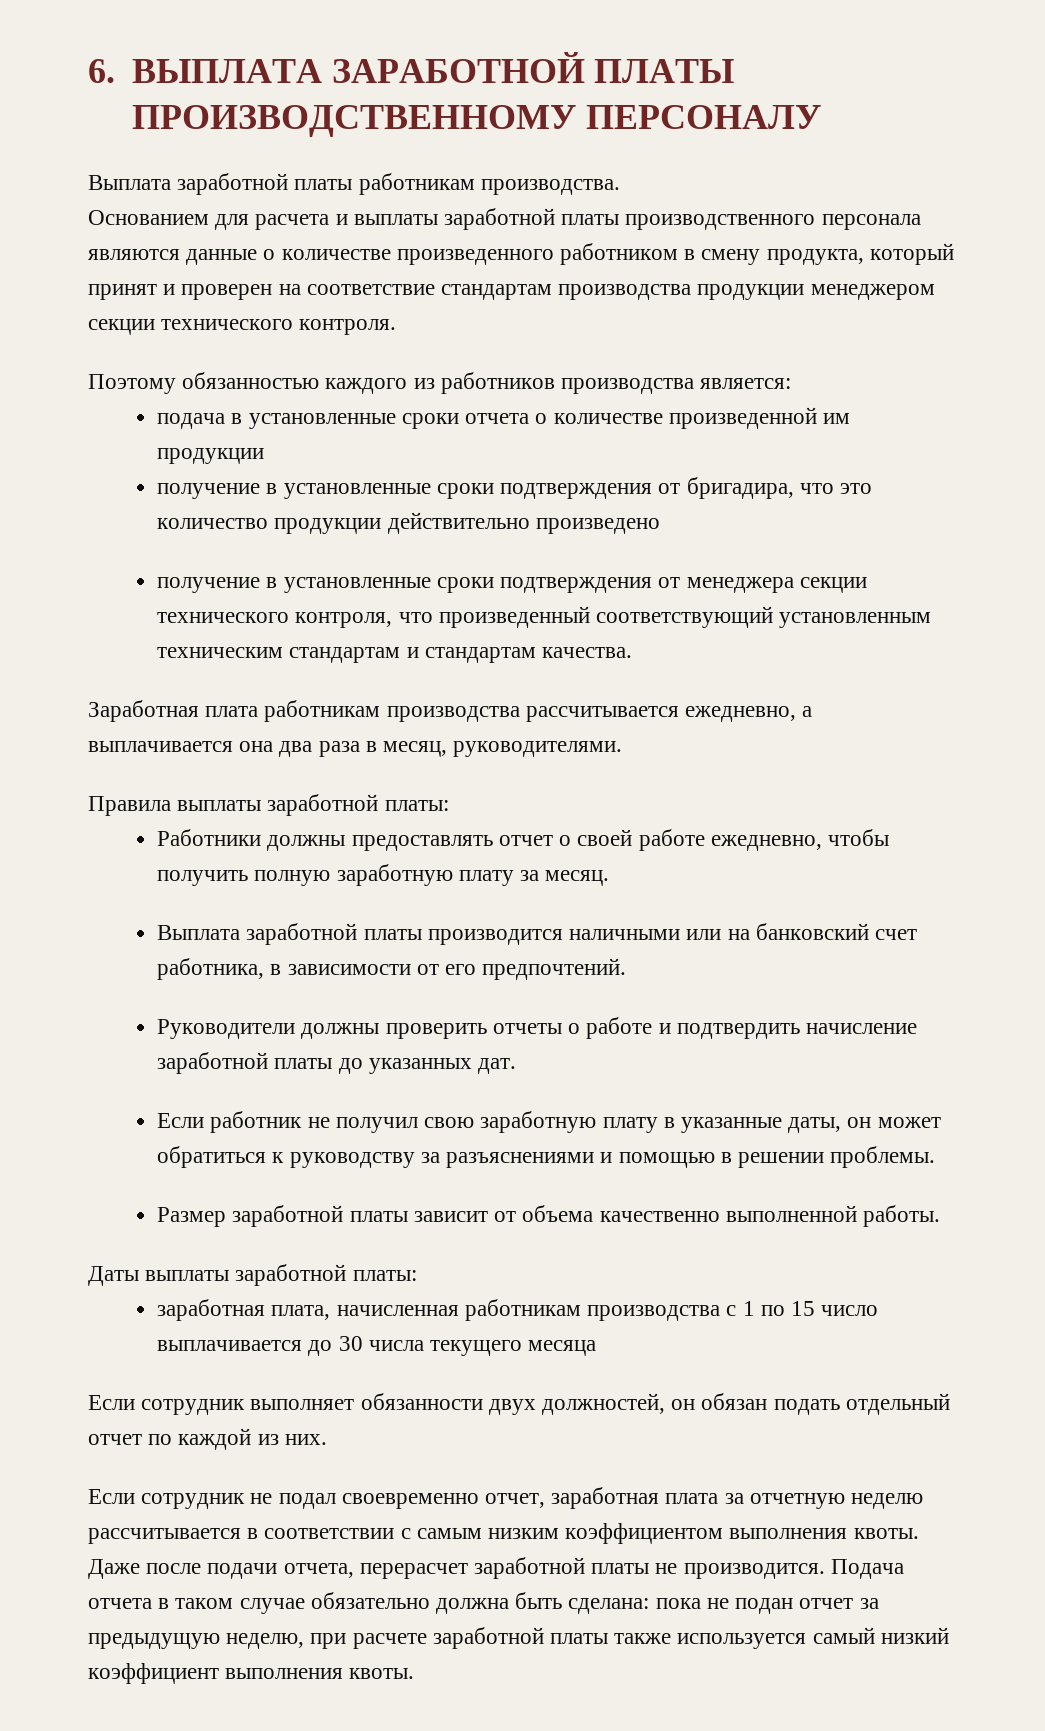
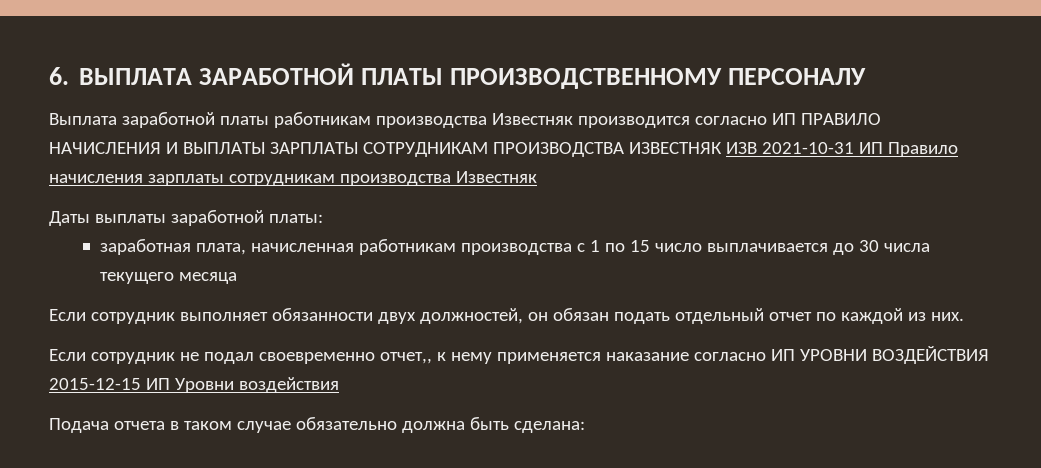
[480,179,620,195] [88,208,921,230] [88,243,954,265] [88,284,935,300] [88,319,397,335] [88,372,792,394] [157,407,850,429] [157,448,265,464] [157,477,872,499] [157,512,660,534] [157,577,867,593] [157,606,932,628] [157,647,633,663] [88,700,813,722] [88,741,623,757] [88,794,449,816] [157,829,889,851] [157,864,610,886] [157,923,917,945] [157,958,627,980] [157,1017,917,1039] [157,1052,517,1074] [157,1111,941,1133] [157,1146,936,1168] [157,1205,940,1227] производства. // Основанием для расчета и выплаты заработной платы производственного персонала являются данные о количестве произведенного работником в смену продукта, который принят и проверен на соответствие стандартам производства продукции менеджером секции технического контроля. // Поэтому обязанностью каждого из работников производства является: // подача в установленные сроки отчета о количестве произведенной им продукции // получение в установленные сроки подтверждения от бригадира, что это количество продукции действительно произведено // получение в установленные сроки подтверждения от менеджера секции технического контроля, что произведенный соответствующий установленным техническим стандартам и стандартам качества. // Заработная плата работникам производства рассчитывается ежедневно, а выплачивается она два раза в месяц, руководителями. // Правила выплаты заработной платы: // Работники должны предоставлять отчет о своей работе ежедневно, чтобы получить полную заработную плату за месяц. // Выплата заработной платы производится наличными или на банковский счет работника, в зависимости от его предпочтений. // Руководители должны проверить отчеты о работе и подтвердить начисление заработной платы до указанных дат. // Если работник не получил свою заработную плату в указанные даты, он может обратиться к руководству за разъяснениями и помощью в решении проблемы. // Размер заработной платы зависит от объема качественно выполненной работы. -> [375,113,881,128] [49,142,958,157] [49,171,537,186] производства Известняк производится согласно ИП ПРАВИЛО НАЧИСЛЕНИЯ И ВЫПЛАТЫ ЗАРПЛАТЫ СОТРУДНИКАМ ПРОИЗВОДСТВА ИЗВЕСТНЯК ИЗВ 2021-10-31 ИП Правило начисления зарплаты сотрудникам производства Известняк
[485,1487,924,1509] [88,1523,919,1544] [88,1557,825,1579] отчет, заработная плата за отчетную неделю рассчитывается в соответствии с самым низким коэффициентом выполнения квоты. Даже после подачи отчета, перерасчет заработной платы не производится. -> [379,346,989,364] [49,377,339,393] отчет,, к нему применяется наказание согласно ИП УРОВНИ ВОЗДЕЙСТВИЯ 2015-12-15 ИП Уровни воздействия //
[655,1598,879,1614] [88,1627,949,1649] [88,1663,415,1684] пока не подан отчет за предыдущую неделю, при расчете заработной платы также используется самый низкий коэффициент выполнения квоты. -> (585, 427) none

